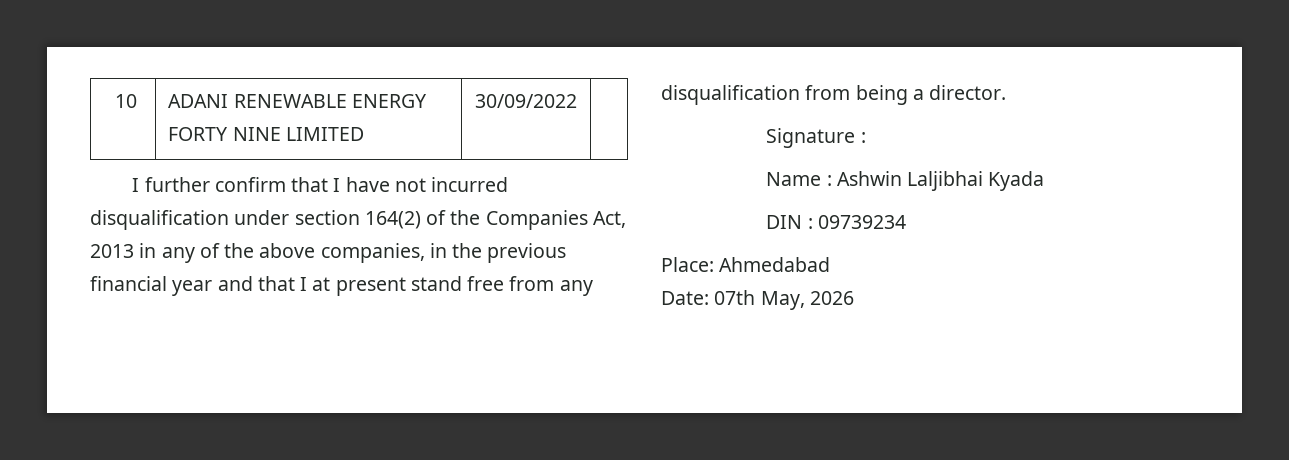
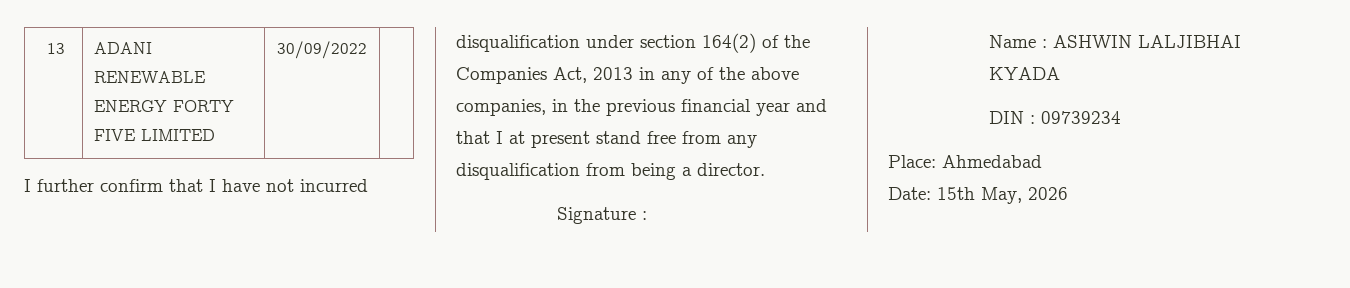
[115,94,138,108] 10 -> [46,43,65,54] 13
[232,127,281,141] NINE -> [94,129,136,141] FIVE
[836,171,1045,191] Ashwin Laljibhai Kyada -> [1053,35,1242,48] [989,67,1061,80] ASHWIN LALJIBHAI KYADA
[714,290,756,305] 07th -> [937,187,975,200] 15th

